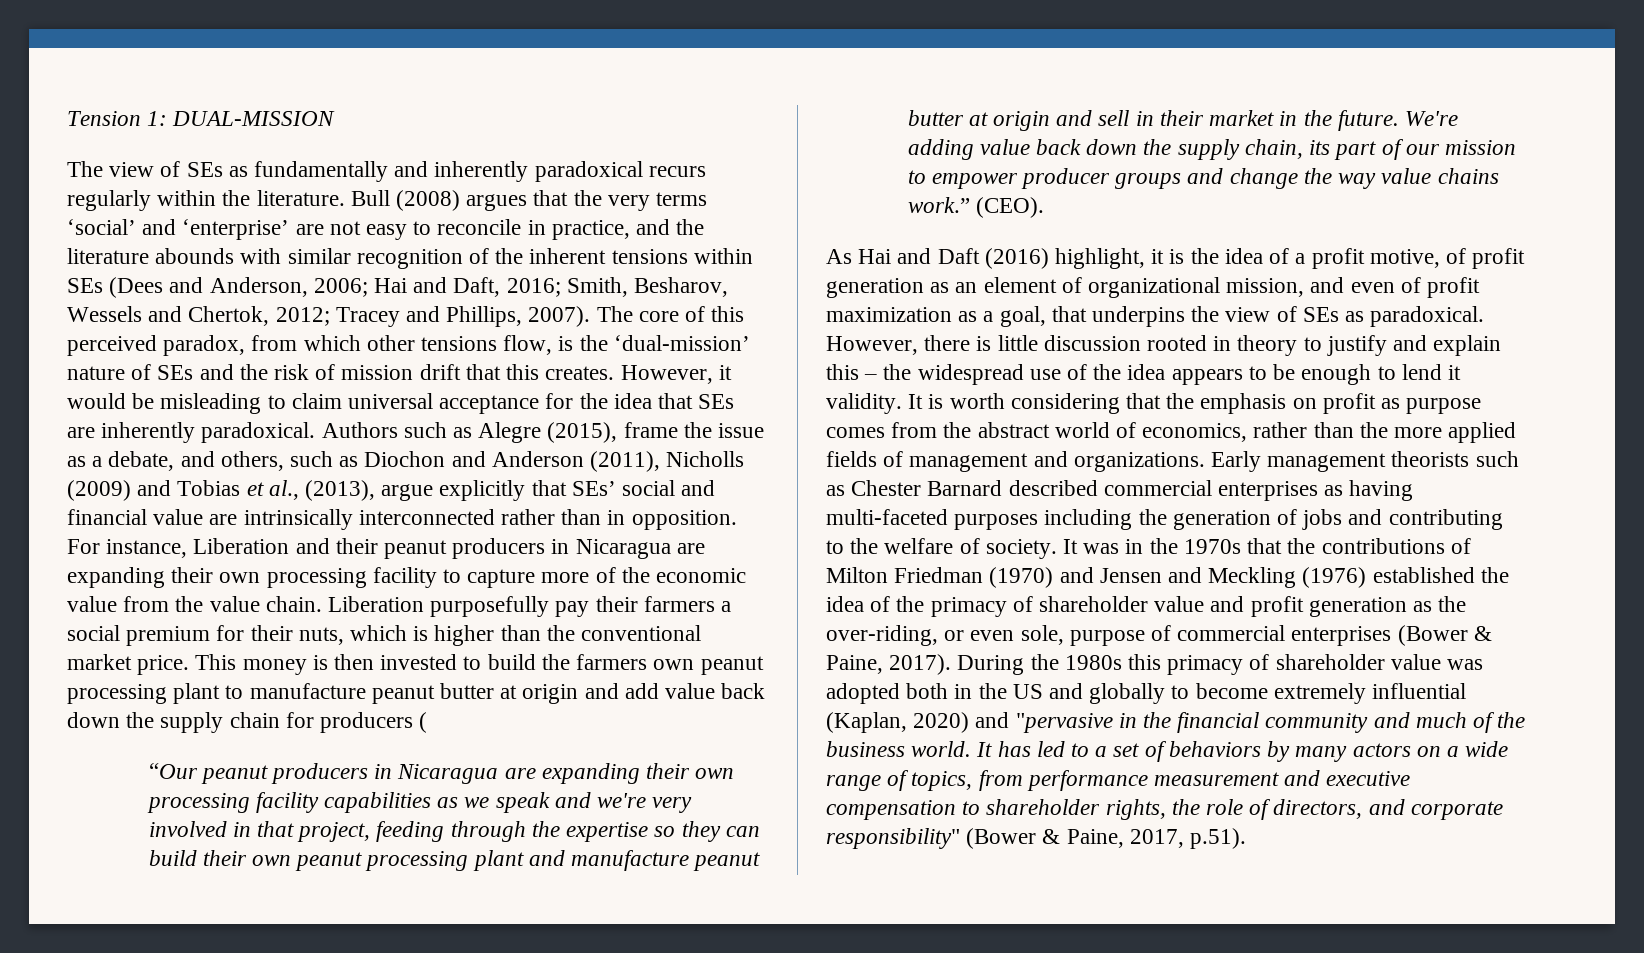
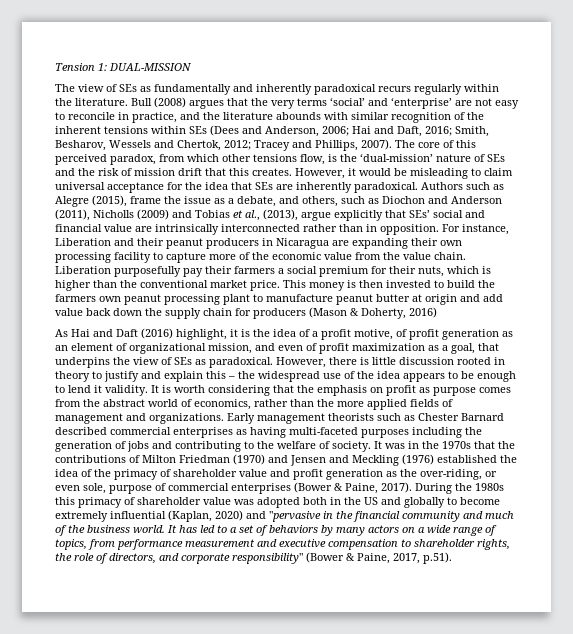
[419,712,428,733] [148,763,735,784] [146,792,693,813] [148,821,760,842] [148,850,761,871] [907,110,1458,131] [907,139,1516,160] [907,168,1499,189] [907,197,1044,218] ( // “Our peanut producers in Nicaragua are expanding their own processing facility capabilities as we speak and we're very involved in that project, feeding through the expertise so they can build their own peanut processing plant and manufacture peanut butter at origin and sell in their market in the future. We're adding value back down the supply chain, its part of our mission to empower producer groups and change the way value chains work.” (CEO). -> [309,307,437,319] (Mason & Doherty, 2016)

